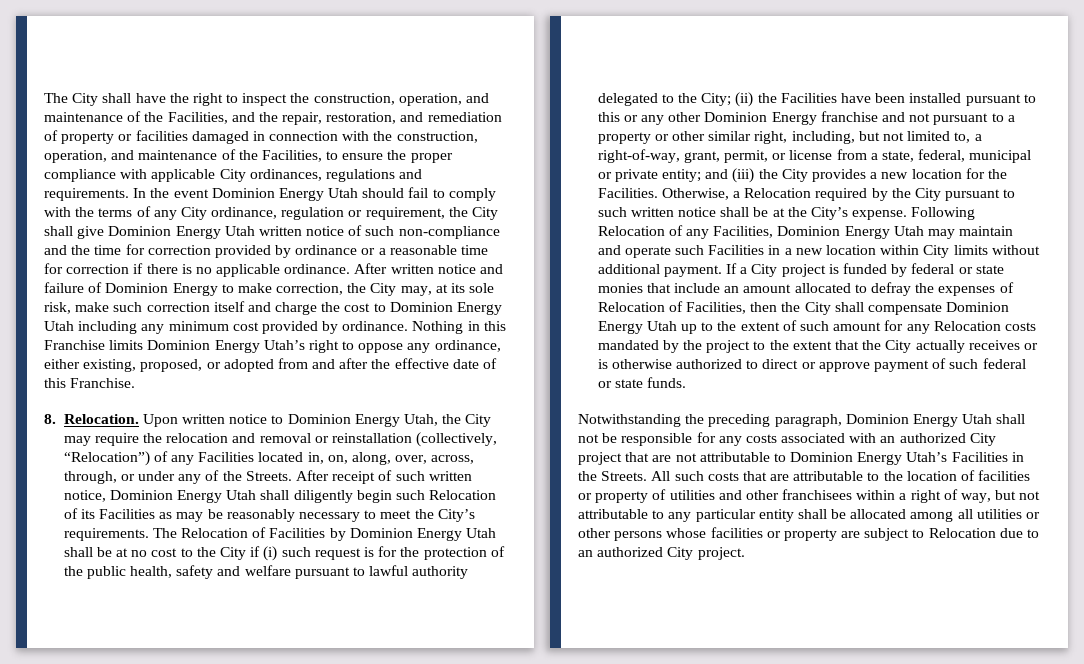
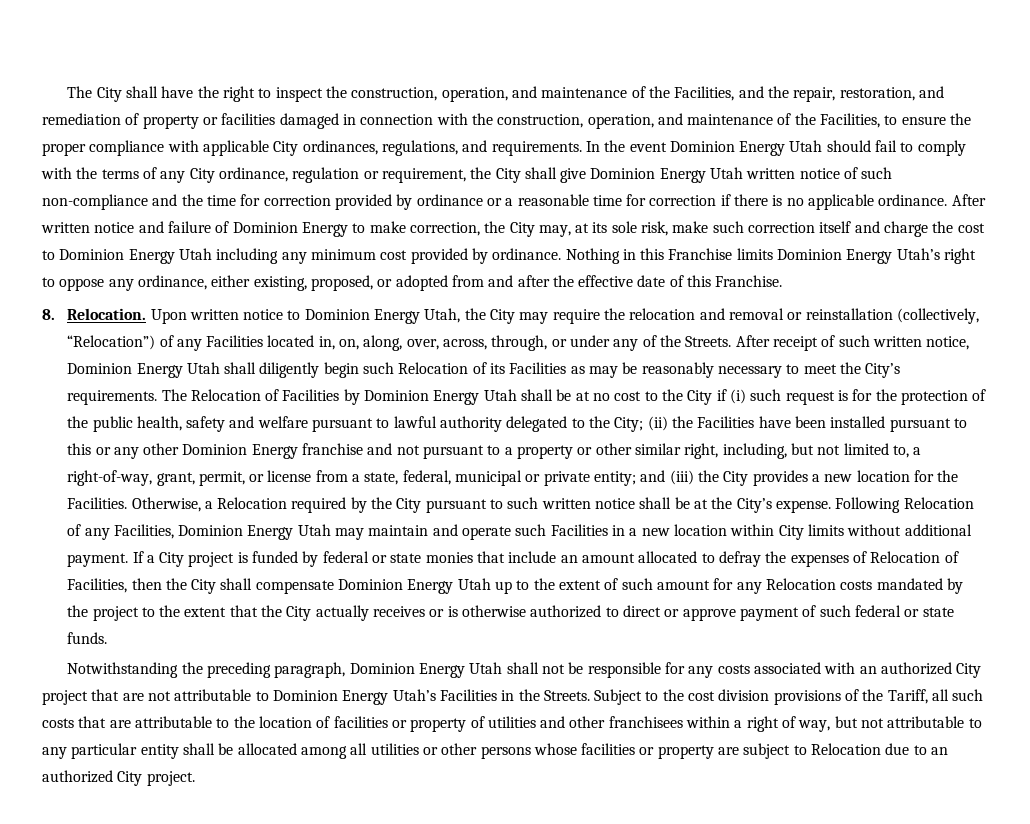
[325,169,395,182] regulations -> [381,140,458,156] regulations,
[651,471,671,481] All -> [594,689,950,705] Subject to the cost division provisions of the Tariff, all

